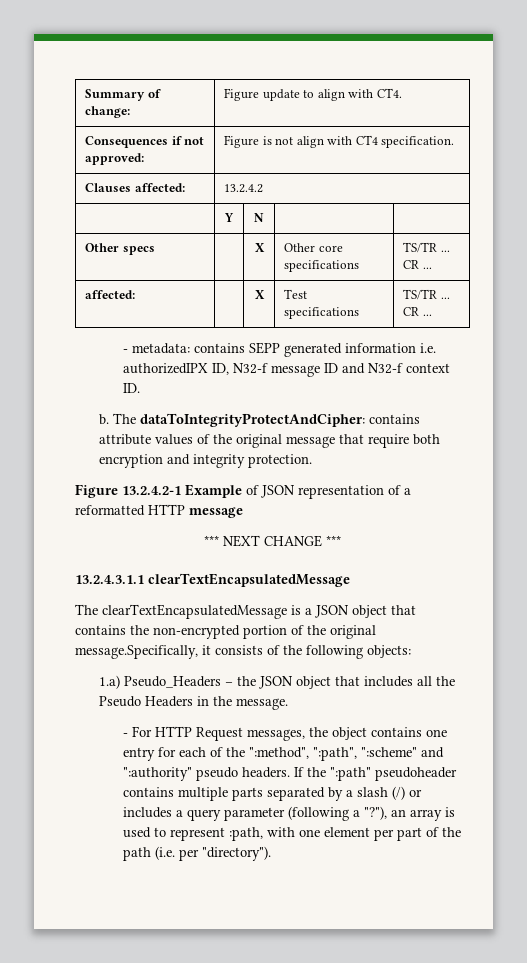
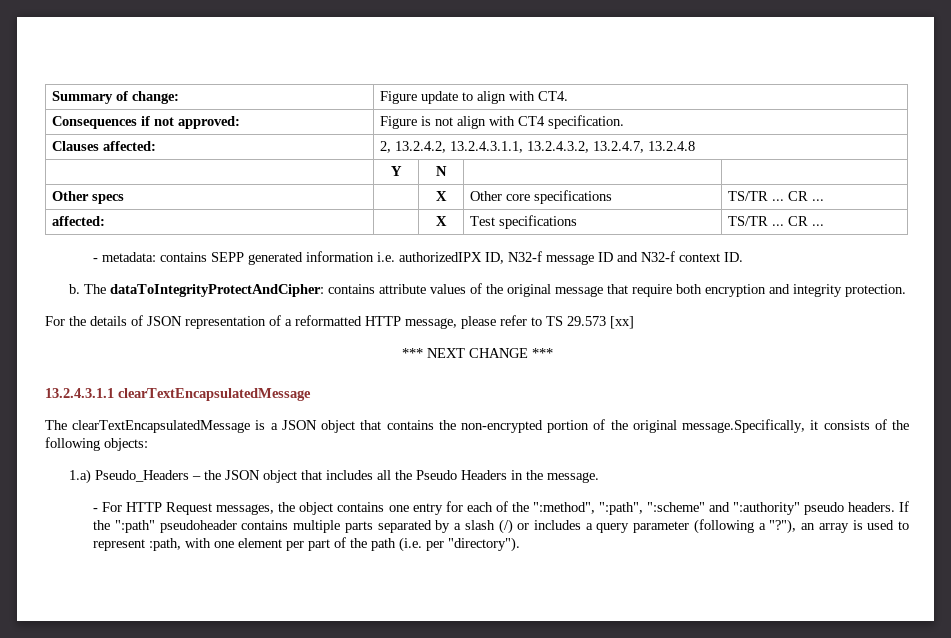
[224,184,264,193] 13.2.4.2 -> [380,141,696,153] 2, 13.2.4.2, 13.2.4.3.1.1, 13.2.4.3.2, 13.2.4.7, 13.2.4.8
[75,484,242,498] Figure 13.2.4.2-1 Example -> [45,316,127,326] For the details
[189,507,243,518] message -> [405,315,634,329] message, please refer to TS 29.573 [xx]

